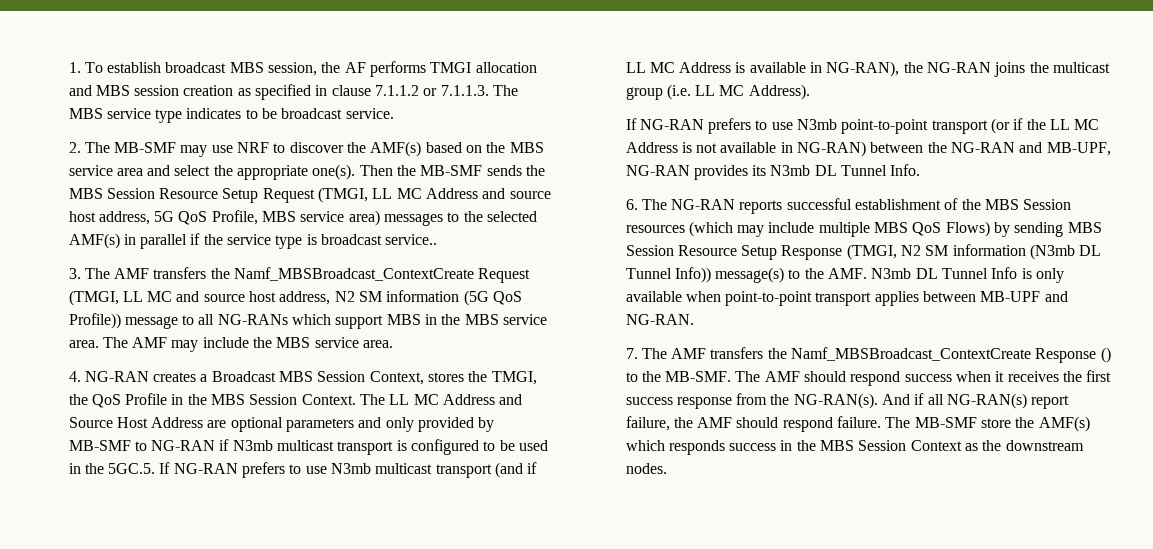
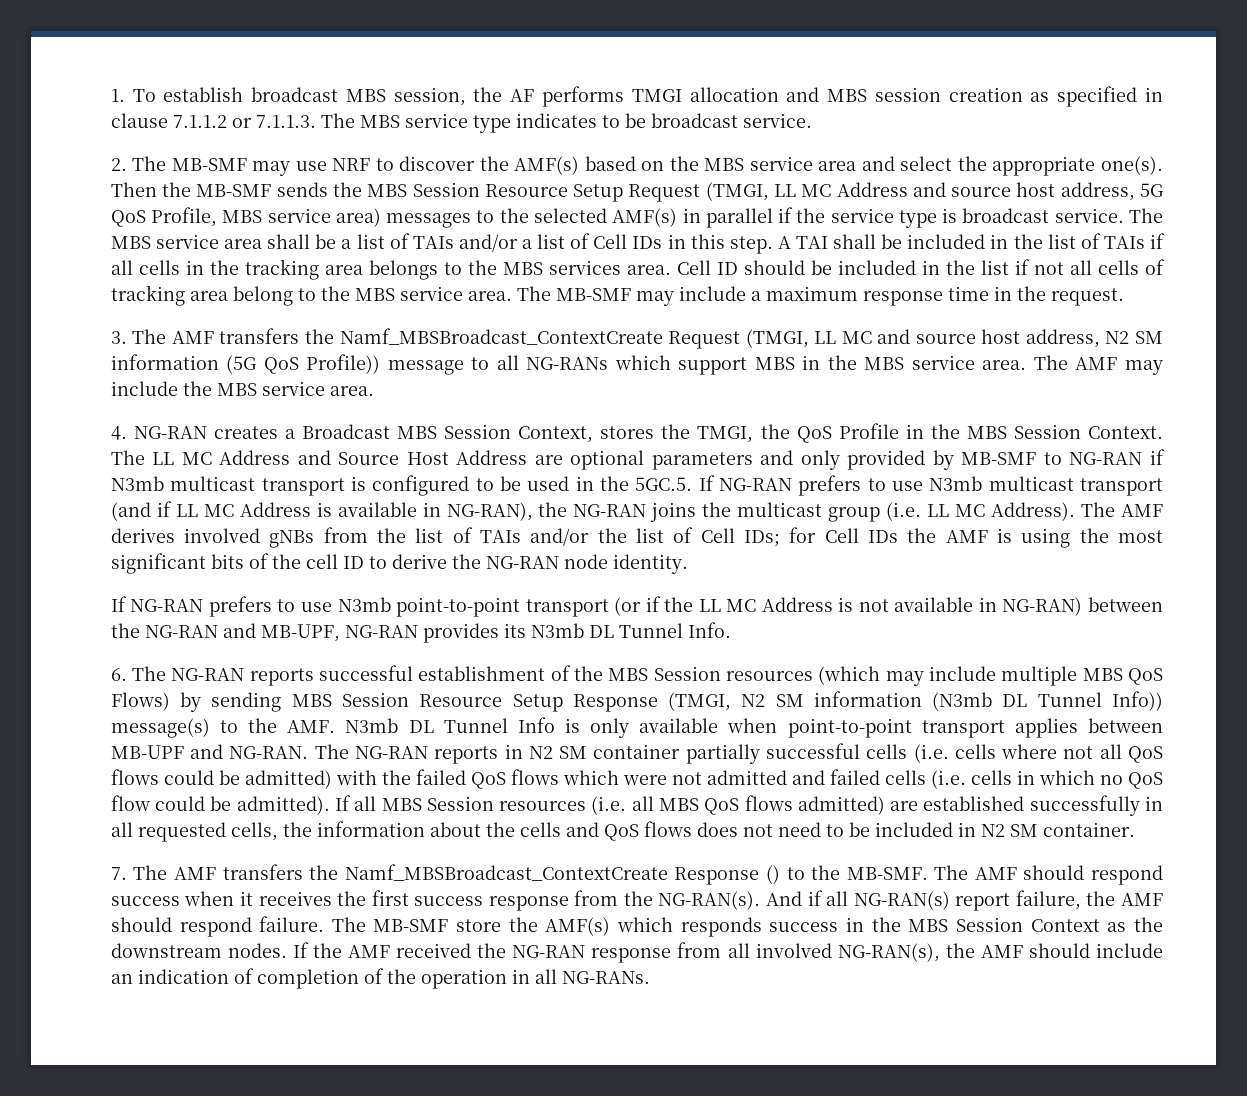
[385,234,438,245] service.. -> [1054,208,1164,223] [110,233,1165,254] [110,259,1166,280] [110,285,1124,306] service. The MBS service area shall be a list of TAIs and/or a list of Cell IDs in this step. A TAI shall be included in the list of TAIs if all cells in the tracking area belongs to the MBS services area. Cell ID should be included in the list if not all cells of tracking area belong to the MBS service area. The MB-SMF may include a maximum response time in the request.
(810, 92) none -> [1081,502,1163,517] [110,527,1164,548] [110,553,688,574] The AMF derives involved gNBs from the list of TAIs and/or the list of Cell IDs; for Cell IDs the AMF is using the most significant bits of the cell ID to derive the NG-RAN node identity.
(694, 319) none -> [314,743,1163,764] [110,769,1163,789] [110,795,1163,816] [110,821,1135,842] The NG-RAN reports in N2 SM container partially successful cells (i.e. cells where not all QoS flows could be admitted) with the failed QoS flows which were not admitted and failed cells (i.e. cells in which no QoS flow could be admitted). If all MBS Session resources (i.e. all MBS QoS flows admitted) are established successfully in all requested cells, the information about the cells and QoS flows does not need to be included in N2 SM container.
(667, 468) none -> [292,942,1163,963] [110,968,650,989] If the AMF received the NG-RAN response from all involved NG-RAN(s), the AMF should include an indication of completion of the operation in all NG-RANs.

